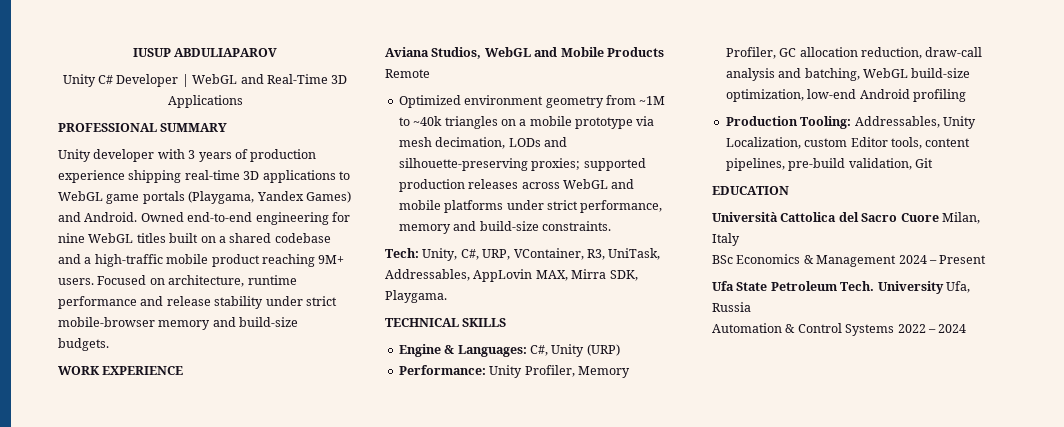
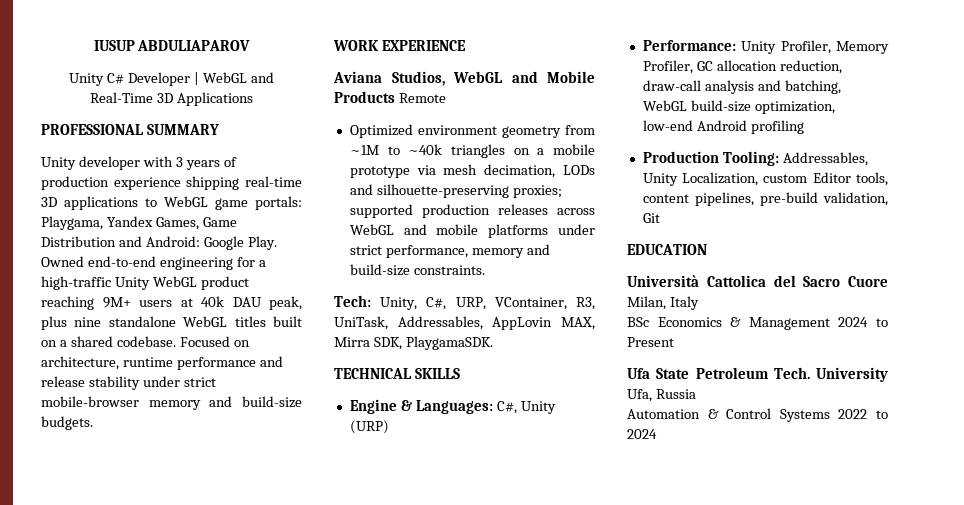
[142,191,351,204] [58,212,350,225] [58,233,85,243] portals (Playgama, Yandex Games) and Android. Owned end-to-end engineering for nine -> [255,196,302,210] [41,216,237,230] [41,236,277,250] [41,256,266,270] [41,276,249,290] [41,296,302,310] [41,316,176,330] portals: Playgama, Yandex Games, Game Distribution and Android: Google Play. Owned end-to-end engineering for a high-traffic Unity WebGL product reaching 9M+ users at 40k DAU peak, plus nine standalone
[274,233,331,243] [58,254,345,267] [58,278,94,285] codebase and a high-traffic mobile product reaching 9M+ users. -> [116,336,176,347] codebase.
[385,290,447,303] Playgama. -> [405,336,493,350] PlaygamaSDK.
[928,260,937,264] – -> [876,318,888,327] to
[927,329,936,333] – -> [876,410,888,419] to

